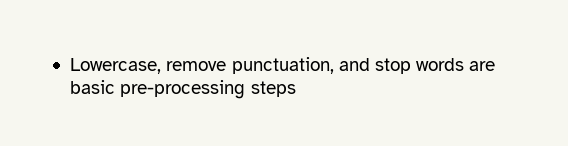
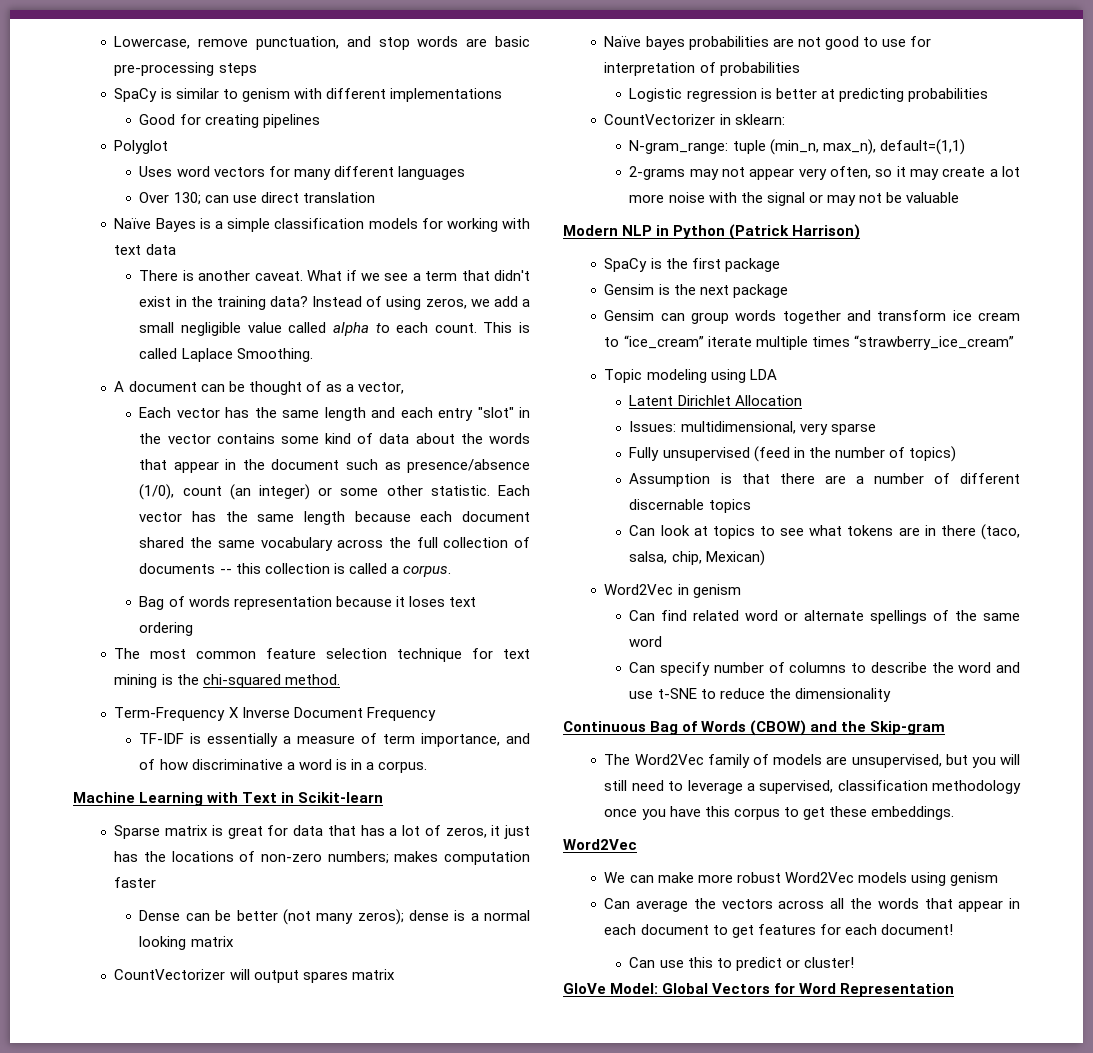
(296, 89) none -> [114,88,502,102] [139,114,320,128] [114,140,169,154] [139,166,465,180] [139,192,375,205] [114,218,530,232] [114,244,176,255] [139,270,530,281] [139,296,531,310] [139,322,530,336] [139,348,313,362] [114,381,404,395] [139,407,530,421] [139,433,530,444] [139,459,530,473] [139,484,530,500] [139,511,530,525] [139,537,530,551] [139,563,451,577] [139,596,476,610] [139,622,194,636] [114,648,530,662] [114,674,340,688] [114,707,436,721] [139,733,530,747] [139,759,427,773] [73,792,384,806] [114,825,530,839] [114,851,530,865] [114,877,157,888] [139,909,530,925] [139,936,234,950] [114,969,395,983] [604,36,931,50] [604,62,800,76] [629,88,988,102] [604,114,785,125] [629,139,965,155] [629,166,1020,180] [629,192,959,206] [563,224,861,240] [604,258,780,272] [604,284,788,298] [604,310,1021,324] [604,335,1014,350] [604,369,777,383] [629,395,802,406] [629,421,876,435] [629,446,956,462] [629,473,1020,487] [629,499,751,513] [629,524,1020,540] [629,550,765,566] [604,584,741,598] [629,610,1020,624] [629,636,663,647] [629,662,1020,676] [629,688,891,702] [563,720,946,736] [604,754,1020,768] [604,780,1021,794] [604,806,954,820] [563,839,637,850] [604,872,998,886] [604,898,1020,912] [604,924,953,938] [629,957,854,971] [563,983,955,997] // SpaCy is similar to genism with different implementations // Good for creating pipelines // Polyglot // Uses word vectors for many different languages // Over 130; can use direct translation // Naïve Bayes is a simple classification models for working with text data // There is another caveat. What if we see a term that didn't exist in the training data? Instead of using zeros, we add a small negligible value called alpha to each count. This is called Laplace Smoothing. // A document can be thought of as a vector, // Each vector has the same length and each entry "slot" in the vector contains some kind of data about the words that appear in the document such as presence/absence (1/0), count (an integer) or some other statistic. Each vector has the same length because each document shared the same vocabulary across the full collection of documents -- this collection is called a corpus. // Bag of words representation because it loses text ordering // The most common feature selection technique for text mining is the chi-squared method. // Term-Frequency X Inverse Document Frequency // TF-IDF is essentially a measure of term importance, and of how discriminative a word is in a corpus. // Machine Learning with Text in Scikit-learn // Sparse matrix is great for data that has a lot of zeros, it just has the locations of non-zero numbers; makes computation faster // Dense can be better (not many zeros); dense is a normal looking matrix // CountVectorizer will output spares matrix // Naïve bayes probabilities are not good to use for interpretation of probabilities // Logistic regression is better at predicting probabilities // CountVectorizer in sklearn: // N-gram_range: tuple (min_n, max_n), default=(1,1) // 2-grams may not appear very often, so it may create a lot more noise with the signal or may not be valuable // Modern NLP in Python (Patrick Harrison) // SpaCy is the first package // Gensim is the next package // Gensim can group words together and transform ice cream to “ice_cream” iterate multiple times “strawberry_ice_cream” // Topic modeling using LDA // Latent Dirichlet Allocation // Issues: multidimensional, very sparse // Fully unsupervised (feed in the number of topics) // Assumption is that there are a number of different discernable topics // Can look at topics to see what tokens are in there (taco, salsa, chip, Mexican) // Word2Vec in genism // Can find related word or alternate spellings of the same word // Can specify number of columns to describe the word and use t-SNE to reduce the dimensionality // Continuous Bag of Words (CBOW) and the Skip-gram // The Word2Vec family of models are unsupervised, but you will still need to leverage a supervised, classification methodology once you have this corpus to get these embeddings. // Word2Vec // We can make more robust Word2Vec models using genism // Can average the vectors across all the words that appear in each document to get features for each document! // Can use this to predict or cluster! // GloVe Model: Global Vectors for Word Representation

